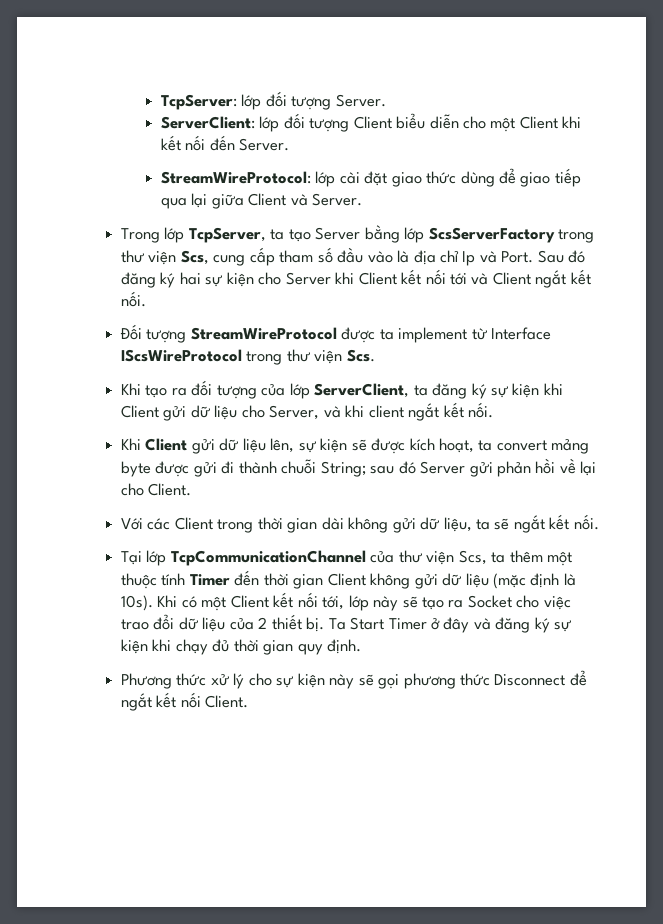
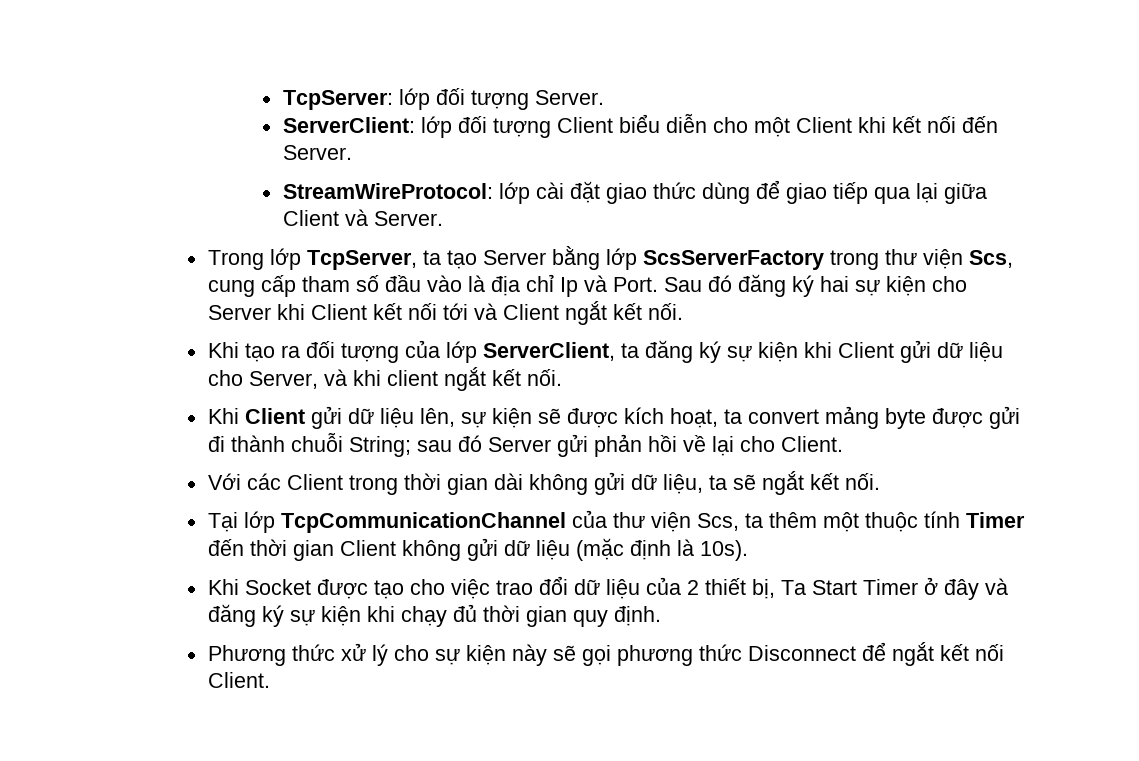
[119,324,552,343] [120,349,375,365] // Đối tượng StreamWireProtocol được ta implement từ Interface IScsWireProtocol trong thư viện Scs. -> (683, 311) none
[157,592,512,611] Khi có một Client kết nối tới, lớp này sẽ tạo ra Socket -> [207,579,404,599] // Khi Socket được tạo
[306,617,325,632] bị. -> [751,579,775,599] bị,

